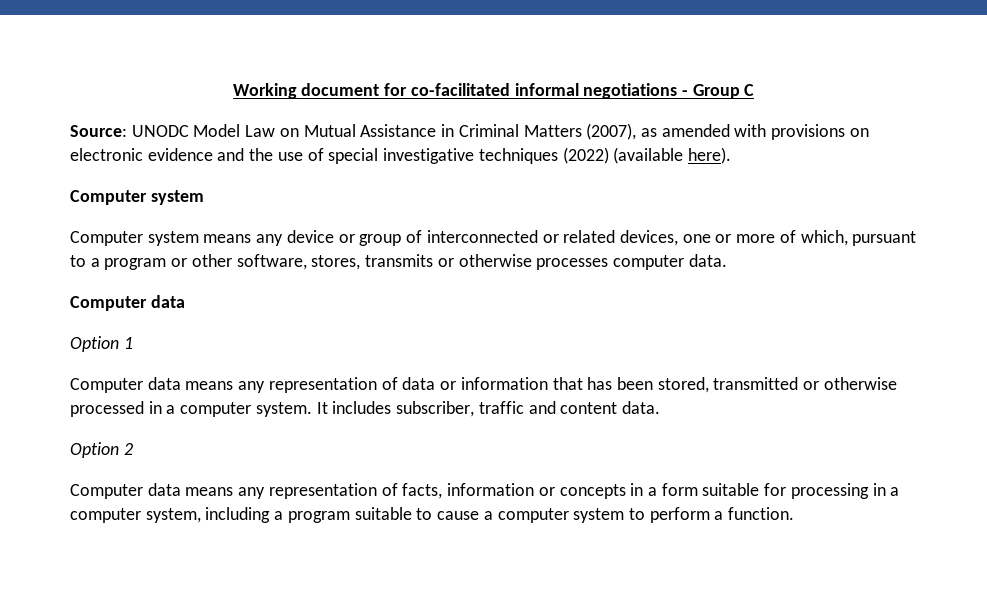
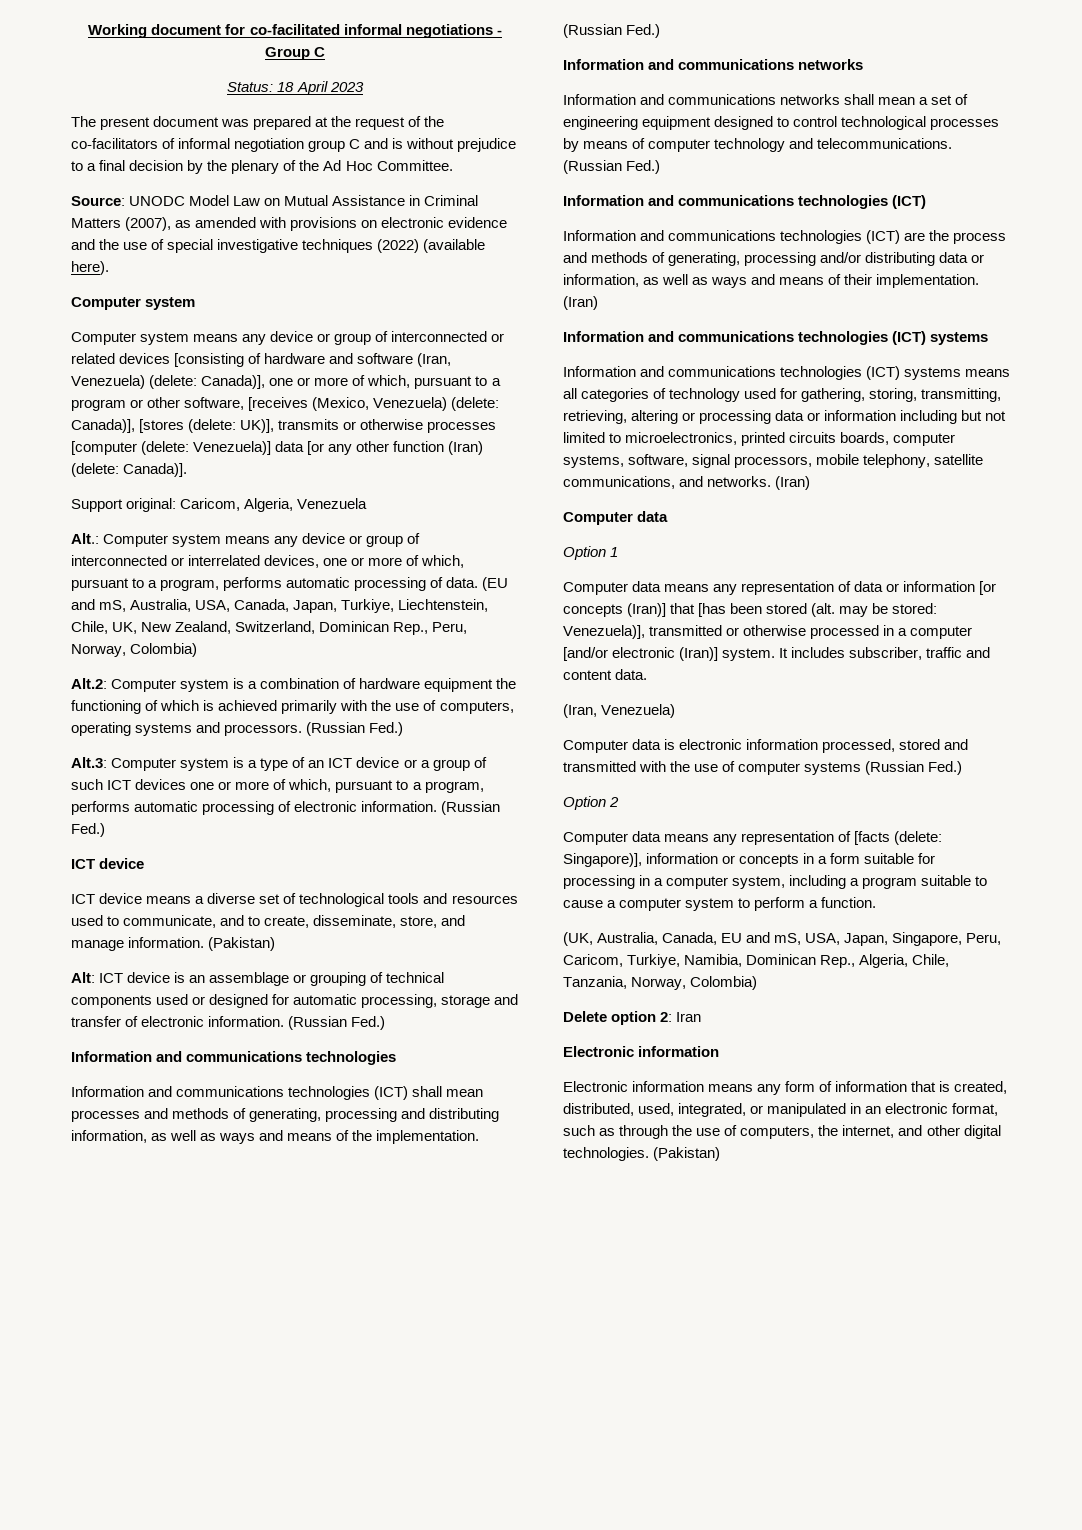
(755, 90) none -> [227,81,364,95] [71,116,445,130] [71,138,517,152] [71,160,453,174] // Status: 18 April 2023 // The present document was prepared at the request of the co-facilitators of informal negotiation group C and is without prejudice to a final decision by the plenary of the Ad Hoc Committee.
[619,230,678,246] devices, -> [119,353,452,367] [71,375,266,389] devices [consisting of hardware and software (Iran, Venezuela) (delete: Canada)],
[311,254,727,270] stores, transmits or otherwise processes computer data. -> [248,397,500,411] [71,419,497,433] [71,441,484,455] [71,463,188,477] [71,498,368,512] [71,533,421,547] [71,555,465,568] [71,577,509,591] [71,599,489,613] [71,621,468,635] [71,643,198,657] [71,678,517,692] [71,700,514,714] [71,722,404,736] [71,757,487,771] [71,779,484,793] [71,801,501,815] [71,823,105,837] [71,858,145,869] [71,893,518,907] [71,915,466,928] [71,937,276,951] [71,972,445,986] [71,994,519,1008] [71,1016,386,1030] [71,1051,397,1065] [71,1086,484,1100] [71,1108,500,1122] [71,1130,480,1144] [563,24,661,38] [563,59,864,70] [563,94,969,105] [563,116,1000,130] [563,138,953,152] [563,160,661,174] [563,195,927,209] [563,230,1007,244] [563,252,985,266] [563,274,980,288] [563,296,598,310] [563,331,989,345] [563,366,1011,380] [563,388,1002,402] [563,410,1007,424] [563,432,956,446] [563,454,984,468] [563,476,811,490] [receives (Mexico, Venezuela) (delete: Canada)], [stores (delete: UK)], transmits or otherwise processes [computer (delete: Venezuela)] data [or any other function (Iran) (delete: Canada)]. // Support original: Caricom, Algeria, Venezuela // Alt.: Computer system means any device or group of interconnected or interrelated devices, one or more of which, pursuant to a program, performs automatic processing of data. (EU and mS, Australia, USA, Canada, Japan, Turkiye, Liechtenstein, Chile, UK, New Zealand, Switzerland, Dominican Rep., Peru, Norway, Colombia) // Alt.2: Computer system is a combination of hardware equipment the functioning of which is achieved primarily with the use of computers, operating systems and processors. (Russian Fed.) // Alt.3: Computer system is a type of an ICT device or a group of such ICT devices one or more of which, pursuant to a program, performs automatic processing of electronic information. (Russian Fed.) // ICT device // ICT device means a diverse set of technological tools and resources used to communicate, and to create, disseminate, store, and manage information. (Pakistan) // Alt: ICT device is an assemblage or grouping of technical components used or designed for automatic processing, storage and transfer of electronic information. (Russian Fed.) // Information and communications technologies // Information and communications technologies (ICT) shall mean processes and methods of generating, processing and distributing information, as well as ways and means of the implementation. (Russian Fed.) // Information and communications networks // Information and communications networks shall mean a set of engineering equipment designed to control technological processes by means of computer technology and telecommunications. (Russian Fed.) // Information and communications technologies (ICT) // Information and communications technologies (ICT) are the process and methods of generating, processing and/or distributing data or information, as well as ways and means of their implementation. (Iran) // Information and communications technologies (ICT) systems // Information and communications technologies (ICT) systems means all categories of technology used for gathering, storing, transmitting, retrieving, altering or processing data or information including but not limited to microelectronics, printed circuits boards, computer systems, software, signal processors, mobile telephony, satellite communications, and networks. (Iran)
[552,377,709,393] that has been stored, -> [979,581,997,595] [563,603,938,617] [563,625,645,639] [or concepts (Iran)] that [has been stored (alt. may be stored: Venezuela)],
(252, 409) none -> [563,647,719,661] [and/or electronic (Iran)]
(660, 407) none -> [563,704,676,718] [563,739,969,753] [563,761,963,775] // (Iran, Venezuela) // Computer data is electronic information processed, stored and transmitted with the use of computer systems (Russian Fed.)
[402,483,443,499] facts, -> [854,831,943,845] [563,853,642,867] [facts (delete: Singapore)],
(795, 513) none -> [563,932,1002,946] [563,954,950,968] [563,976,758,990] [563,1011,702,1025] [563,1046,720,1057] [563,1081,1008,1095] [563,1103,999,1117] [563,1125,1001,1139] [563,1147,721,1161] // (UK, Australia, Canada, EU and mS, USA, Japan, Singapore, Peru, Caricom, Turkiye, Namibia, Dominican Rep., Algeria, Chile, Tanzania, Norway, Colombia) // Delete option 2: Iran // Electronic information // Electronic information means any form of information that is created, distributed, used, integrated, or manipulated in an electronic format, such as through the use of computers, the internet, and other digital technologies. (Pakistan)

